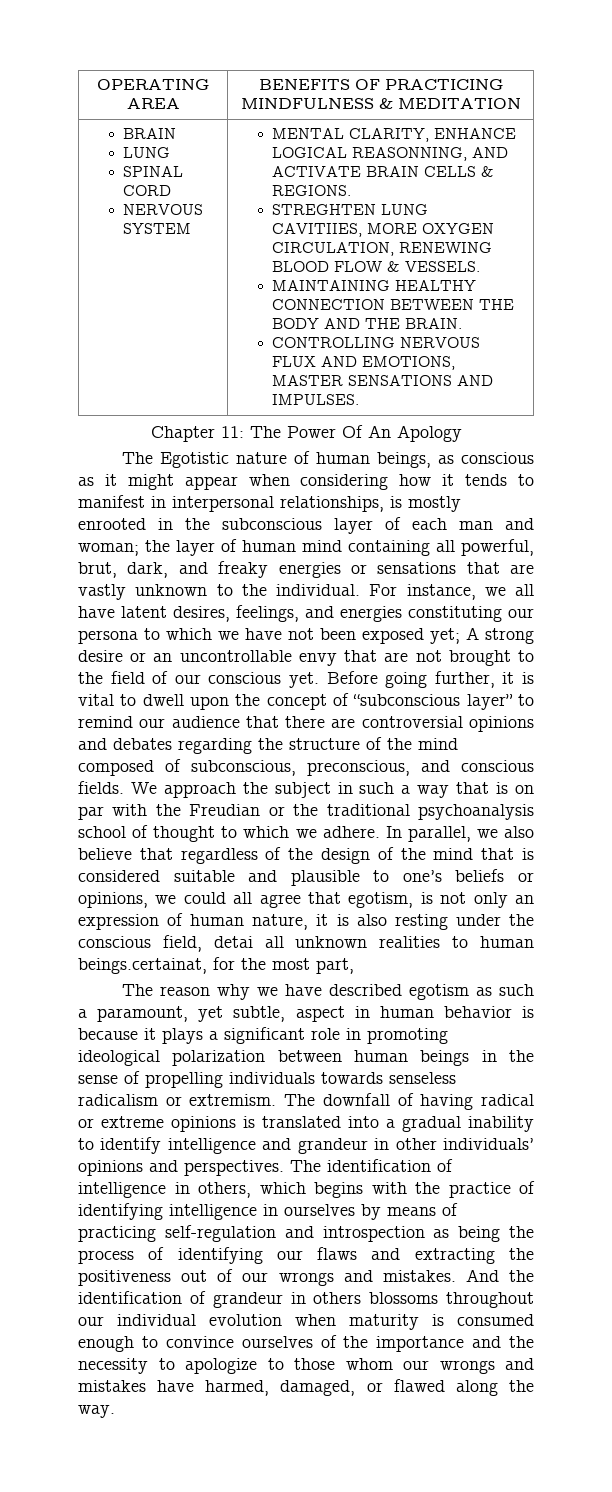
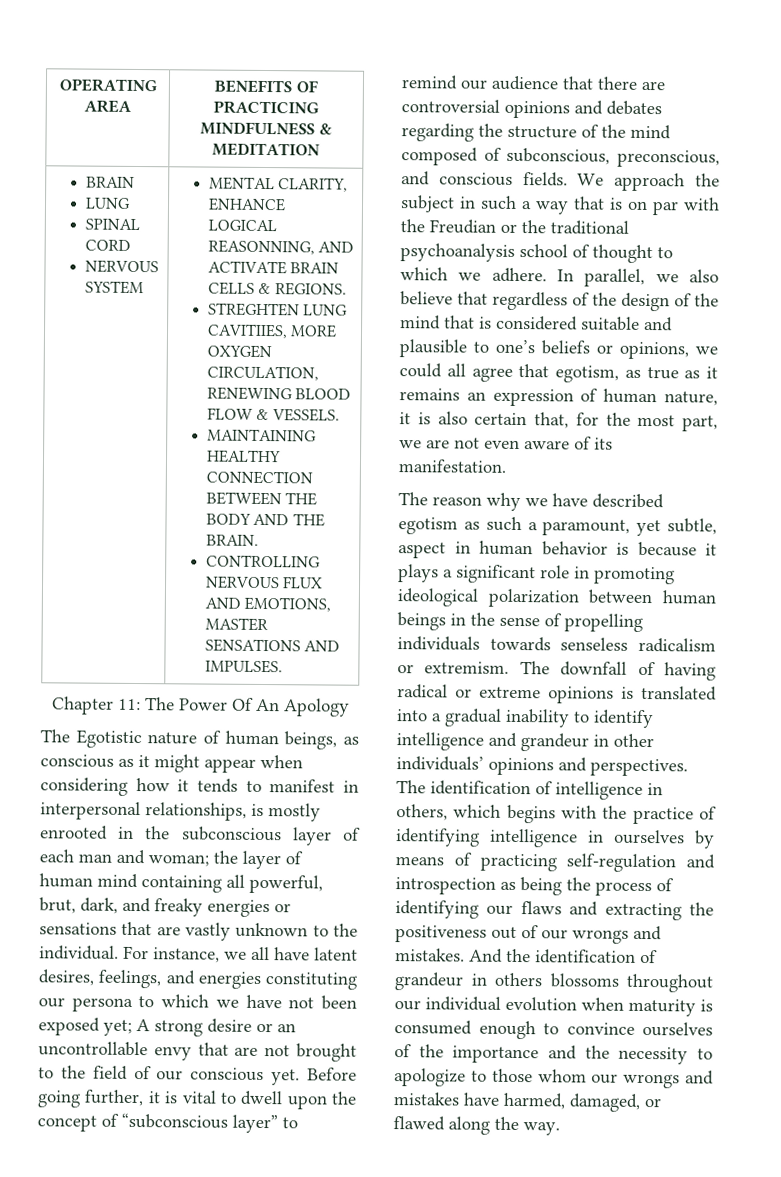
[420,892,508,908] is not only -> [624,366,718,380] [399,388,460,401] as true as it remains
[394,914,534,930] [78,935,534,952] [78,957,354,974] resting under the conscious field, detai all unknown realities to human beings.certainat, for the most part, -> [474,412,718,432] [399,436,613,450] [398,459,507,473] certain that, for the most part, we are not even aware of its manifestation.

